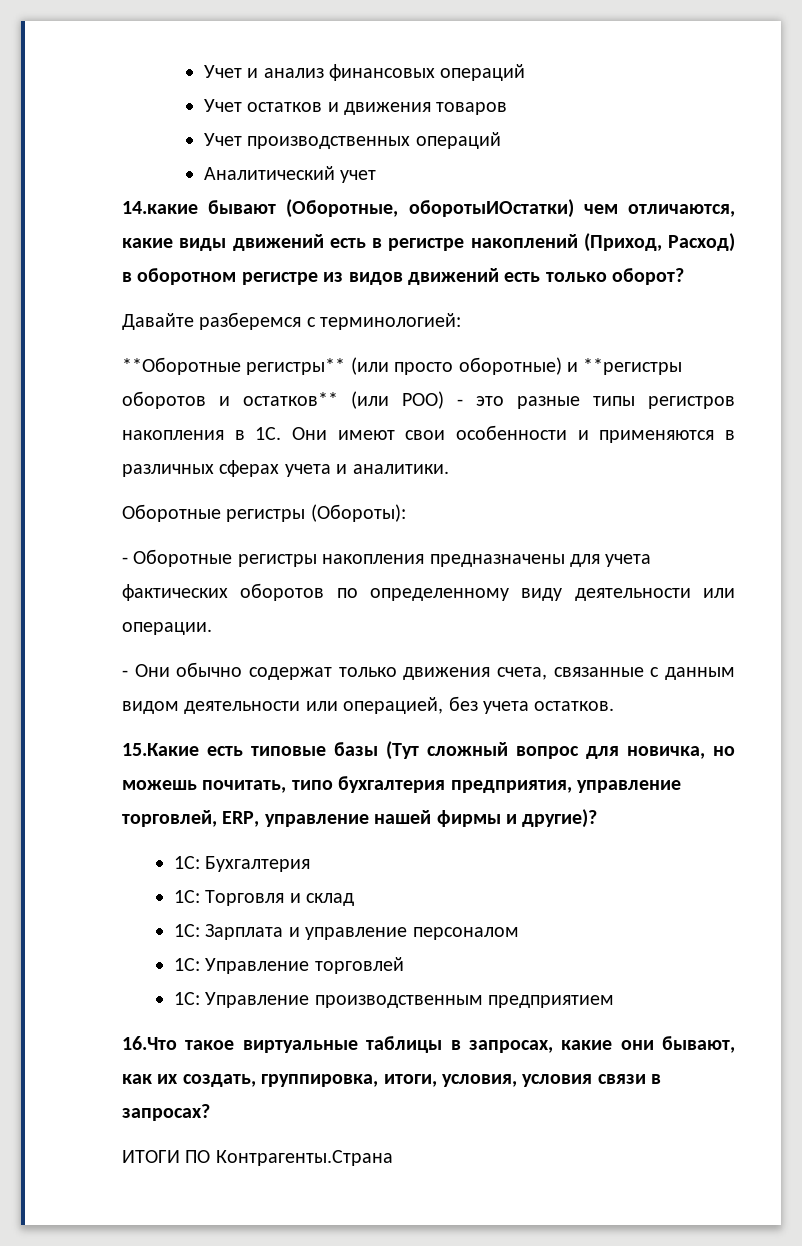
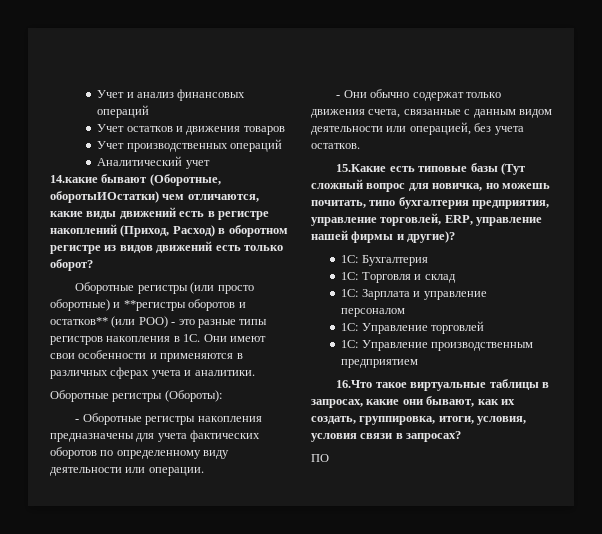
[122,312,462,330] [122,357,346,375] Давайте разберемся с терминологией: // **Оборотные регистры** -> [75,282,188,294] Оборотные регистры
[122,1150,393,1166] ИТОГИ ПО Контрагенты.Страна -> [311,454,329,462] ПО

